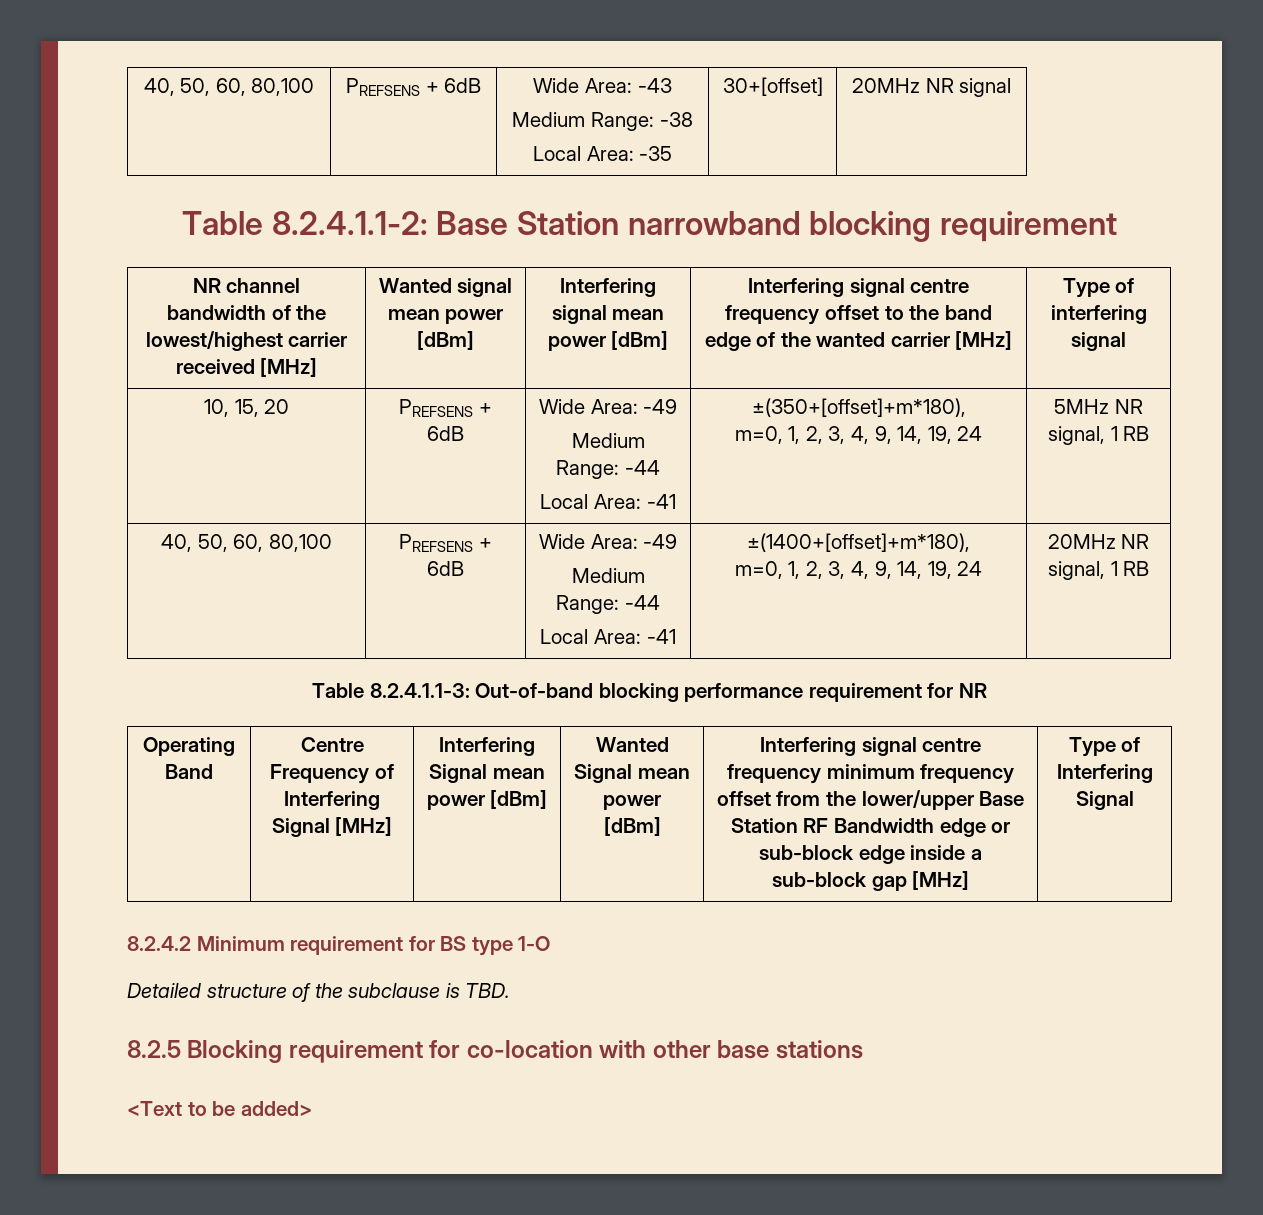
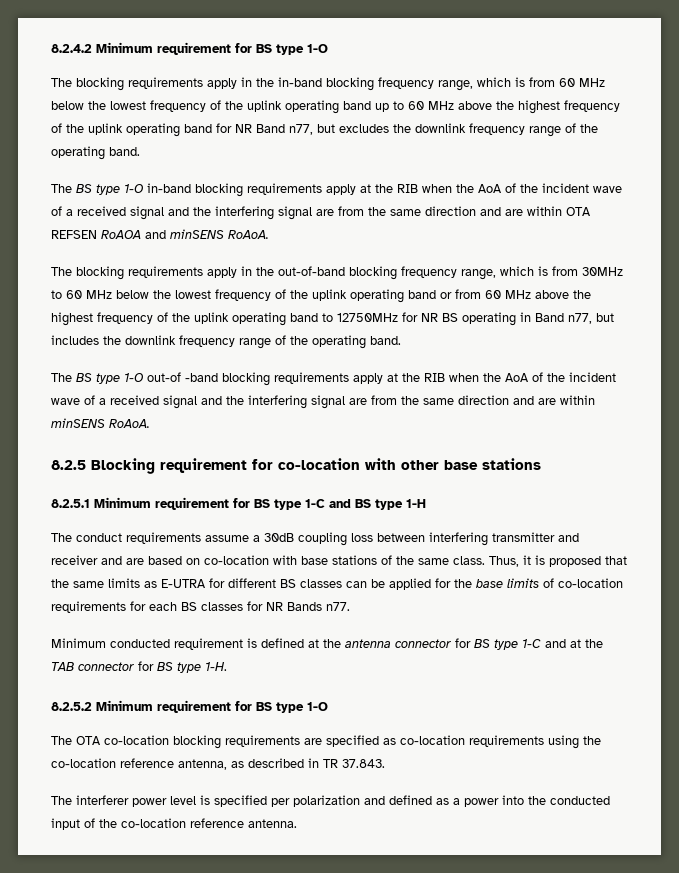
[143,78,315,96] [345,78,482,96] [533,78,672,93] [512,112,693,131] [532,146,673,161] [722,77,823,96] [851,78,1012,97] [182,211,1117,242] [192,278,301,293] [166,305,327,320] [145,331,348,351] [175,358,318,377] [378,278,513,297] [387,309,504,324] [417,331,474,350] [560,278,656,297] [551,305,665,324] [547,331,669,351] [747,278,970,297] [725,305,992,325] [704,331,1013,351] [1062,278,1135,298] [1050,305,1147,324] [1071,332,1126,351] [203,399,290,417] [399,399,492,417] [427,426,464,441] [538,399,678,414] [571,433,645,448] [556,460,660,479] [540,494,676,509] [751,398,966,417] [734,426,983,444] [1054,399,1143,414] [1047,426,1150,445] [161,534,332,552] [399,534,492,552] [427,561,464,576] [538,534,678,549] [571,568,645,583] [556,595,660,614] [540,629,676,644] [747,533,970,552] [734,561,983,579] [1047,534,1150,549] [1047,561,1150,580] [312,683,987,702] [143,737,235,756] [165,764,213,779] [300,737,364,752] [270,764,394,784] [284,791,380,810] [271,817,393,837] [439,737,535,756] [429,764,545,783] [426,790,548,810] [595,737,669,752] [574,764,690,783] [603,795,661,810] [603,817,661,836] [759,737,982,756] [726,764,1015,784] [716,790,1025,810] [730,818,1011,837] [759,845,982,864] [771,871,970,891] [1068,737,1141,757] [1056,764,1153,783] [1075,791,1134,810] 40, 50, 60, 80,100 | PREFSENS + 6dB | Wide Area: -43 // Medium Range: -38 // Local Area: -35 | 30+[offset] | 20MHz NR signal // Table 8.2.4.1.1-2: Base Station narrowband blocking requirement // NR channel bandwidth of the lowest/highest carrier received [MHz] | Wanted signal mean power [dBm] | Interfering signal mean power [dBm] | Interfering signal centre frequency offset to the band edge of the wanted carrier [MHz] | Type of interfering signal // 10, 15, 20 | PREFSENS + 6dB | Wide Area: -49 // Medium Range: -44 // Local Area: -41 | ±(350+[offset]+m*180), // m=0, 1, 2, 3, 4, 9, 14, 19, 24 | 5MHz NR signal, 1 RB // 40, 50, 60, 80,100 | PREFSENS + 6dB | Wide Area: -49 // Medium Range: -44 // Local Area: -41 | ±(1400+[offset]+m*180), // m=0, 1, 2, 3, 4, 9, 14, 19, 24 | 20MHz NR signal, 1 RB // Table 8.2.4.1.1-3: Out-of-band blocking performance requirement for NR // Operating Band | Centre Frequency of Interfering Signal [MHz] | Interfering Signal mean power [dBm] | Wanted Signal mean power [dBm] | Interfering signal centre frequency minimum frequency offset from the lower/upper Base Station RF Bandwidth edge or sub-block edge inside a sub-block gap [MHz] | Type of Interfering Signal // -> (51, 48) none
[127,983,511,1002] Detailed structure of the subclause is TBD. -> [51,77,605,91] [51,100,620,114] [51,123,598,137] [51,146,140,160] [51,183,622,197] [51,206,591,220] [51,229,269,239] [51,266,623,280] [51,289,591,303] [51,312,614,326] [51,335,401,349] [51,372,616,386] [51,395,595,409] [51,418,150,428] The blocking requirements apply in the in-band blocking frequency range, which is from 60 MHz below the lowest frequency of the uplink operating band up to 60 MHz above the highest frequency of the uplink operating band for NR Band n77, but excludes the downlink frequency range of the operating band. // The BS type 1-O in-band blocking requirements apply at the RIB when the AoA of the incident wave of a received signal and the interfering signal are from the same direction and are within OTA REFSEN RoAOA and minSENS RoAoA. // The blocking requirements apply in the out-of-band blocking frequency range, which is from 30MHz to 60 MHz below the lowest frequency of the uplink operating band or from 60 MHz above the highest frequency of the uplink operating band to 12750MHz for NR BS operating in Band n77, but includes the downlink frequency range of the operating band. // The BS type 1-O out-of -band blocking requirements apply at the RIB when the AoA of the incident wave of a received signal and the interfering signal are from the same direction and are within minSENS RoAoA.
[127,1101,312,1116] <Text to be added> -> [51,497,426,510] [51,532,579,546] [51,555,627,567] [51,578,623,590] [51,601,350,613] [51,638,603,650] [51,661,227,673] [51,700,328,713] [51,735,601,749] [51,758,385,770] [51,795,610,807] [51,818,297,830] 8.2.5.1 Minimum requirement for BS type 1-C and BS type 1-H // The conduct requirements assume a 30dB coupling loss between interfering transmitter and receiver and are based on co-location with base stations of the same class. Thus, it is proposed that the same limits as E-UTRA for different BS classes can be applied for the base limits of co-location requirements for each BS classes for NR Bands n77. // Minimum conducted requirement is defined at the antenna connector for BS type 1-C and at the TAB connector for BS type 1-H. // 8.2.5.2 Minimum requirement for BS type 1-O // The OTA co-location blocking requirements are specified as co-location requirements using the co-location reference antenna, as described in TR 37.843. // The interferer power level is specified per polarization and defined as a power into the conducted input of the co-location reference antenna.

